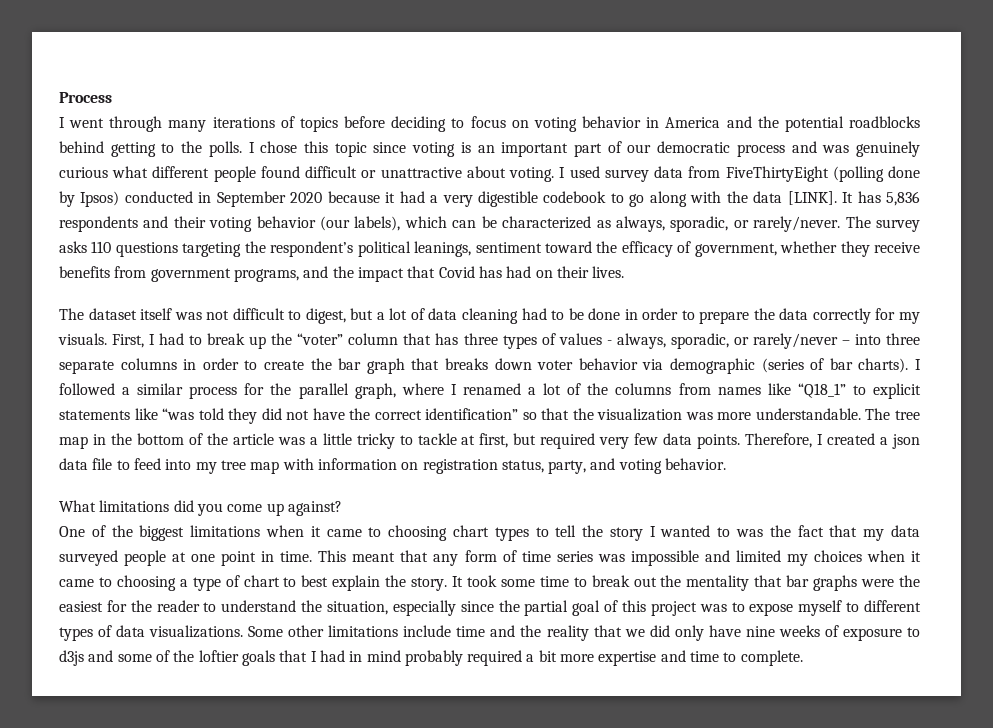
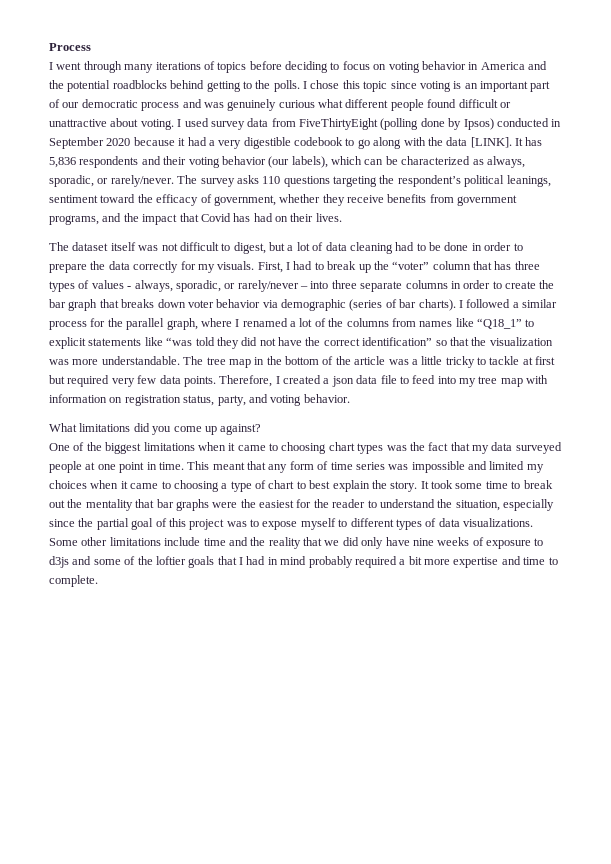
[479,433,509,448] first, -> [535,356,556,365] first
[535,525,731,541] to tell the story I wanted to -> (384, 448) none

